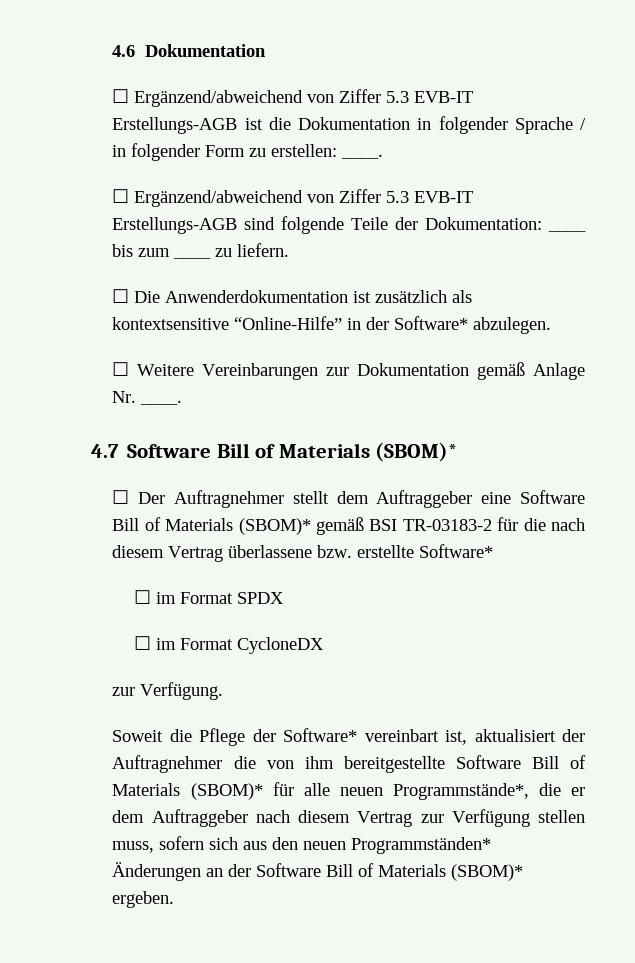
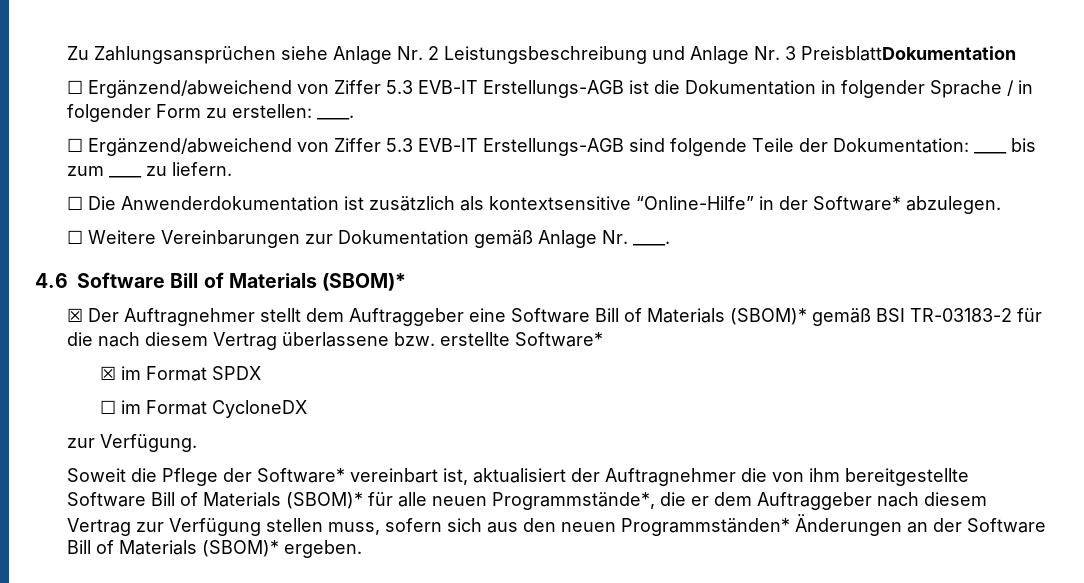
[112,44,266,57] 4.6 Dokumentation -> [67,46,1017,64] Zu Zahlungsansprüchen siehe Anlage Nr. 2 Leistungsbeschreibung und Anlage Nr. 3 PreisblattDokumentation
[91,444,119,458] 4.7 -> [35,273,68,288] 4.6
[112,490,130,504] ☐ -> [67,308,84,322] ☒
[133,590,151,604] ☐ -> [99,366,116,380] ☒

